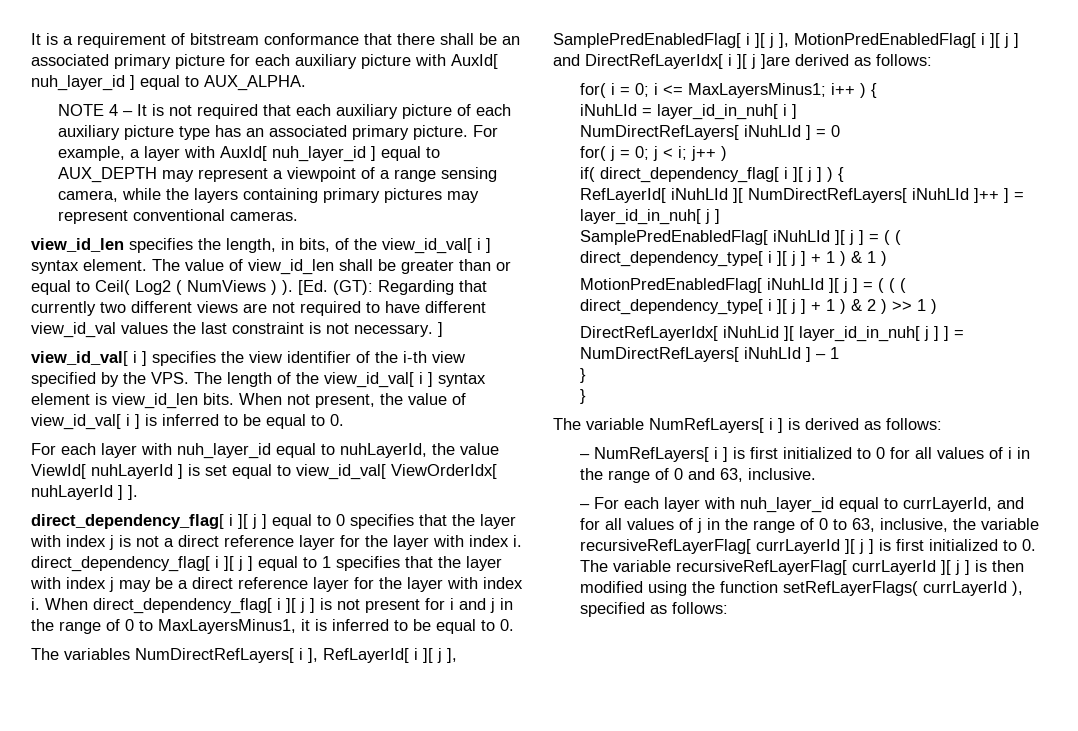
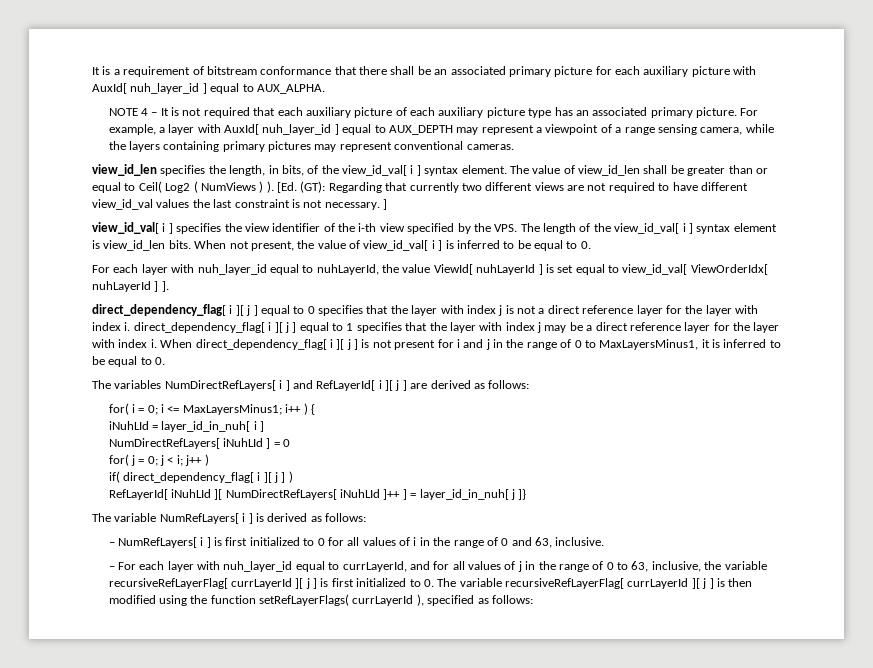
[308,648,318,663] ], -> [285,380,313,391] ] and
[447,648,457,663] [553,33,1019,48] [553,54,790,69] ], SamplePredEnabledFlag[ i ][ j ], MotionPredEnabledFlag[ i ][ j ] and DirectRefLayerIdx[ i ][ j ]are -> [402,380,428,391] ] are
[838,167,845,182] { -> (293, 477) none
[715,209,721,224] [580,230,902,245] [580,251,888,267] [580,278,907,293] [580,299,938,315] [580,326,965,342] [580,347,840,362] [580,368,587,383] [580,389,587,404] ] // SamplePredEnabledFlag[ iNuhLId ][ j ] = ( ( direct_dependency_type[ i ][ j ] + 1 ) & 1 ) // MotionPredEnabledFlag[ iNuhLId ][ j ] = ( ( ( direct_dependency_type[ i ][ j ] + 1 ) & 2 ) >> 1 ) // DirectRefLayerIdx[ iNuhLid ][ layer_id_in_nuh[ j ] ] = NumDirectRefLayers[ iNuhLId ] – 1 // } // } -> [518,489,527,500] ]}

